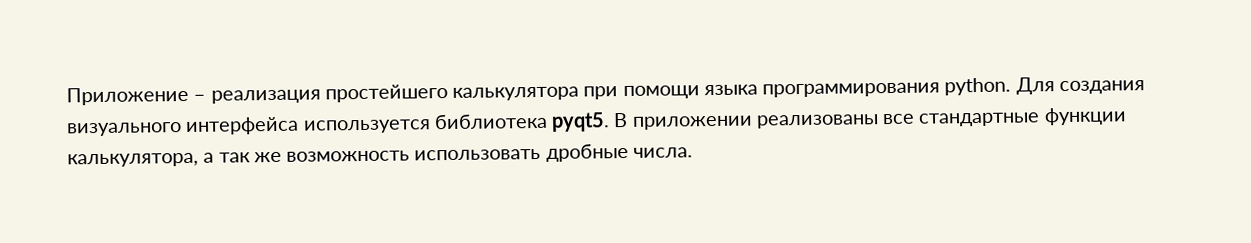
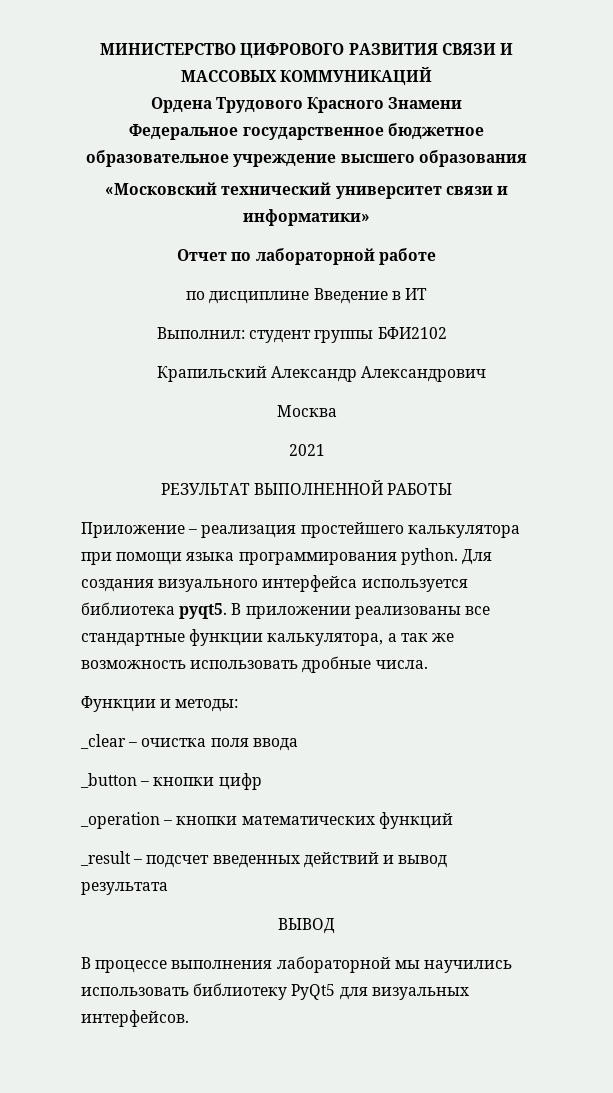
(66, 96) none -> [100,43,513,58] [180,67,433,85] [150,97,463,113] [129,123,484,140] [86,150,527,167] [105,182,508,199] [243,209,370,226] [177,248,436,265] [186,288,427,304] [157,327,447,343] [157,366,487,382] [276,405,337,417] [288,444,325,456] [160,480,453,495] МИНИСТЕРСТВО ЦИФРОВОГО РАЗВИТИЯ СВЯЗИ И МАССОВЫХ КОММУНИКАЦИЙ // Ордена Трудового Красного Знамени // Федеральное государственное бюджетное образовательное учреждение высшего образования // «Московский технический университет связи и информатики» // Отчет по лабораторной работе // по дисциплине Введение в ИТ // Выполнил: студент группы БФИ2102 // Крапильский Александр Александрович // Москва // 2021 // РЕЗУЛЬТАТ ВЫПОЛНЕННОЙ РАБОТЫ //
(693, 152) none -> [81,696,239,712] [80,734,298,751] [80,773,262,790] [80,812,453,829] [80,851,448,868] [81,882,168,895] [278,918,335,934] [81,956,512,973] [81,983,469,1000] [81,1010,189,1027] // Функции и методы: // _clear – очистка поля ввода // _button – кнопки цифр // _operation – кнопки математических функций // _result – подсчет введенных действий и вывод результата // ВЫВОД // В процессе выполнения лабораторной мы научились использовать библиотеку PyQt5 для визуальных интерфейсов.

